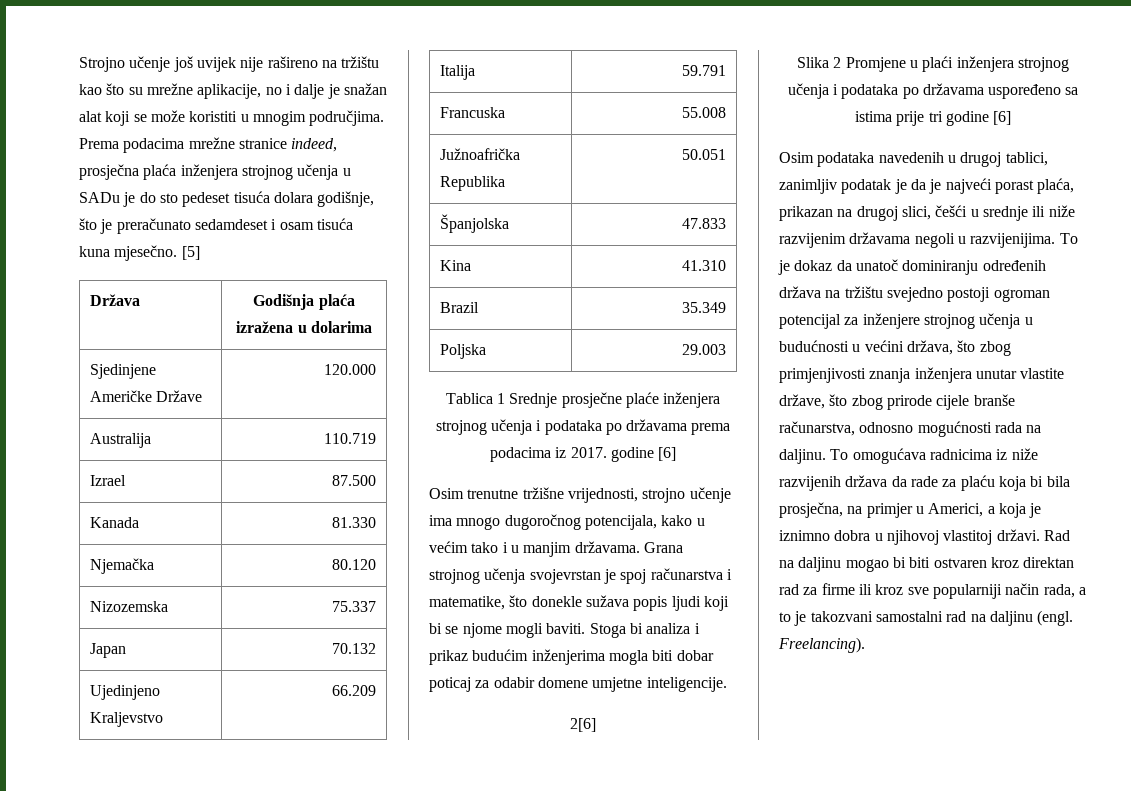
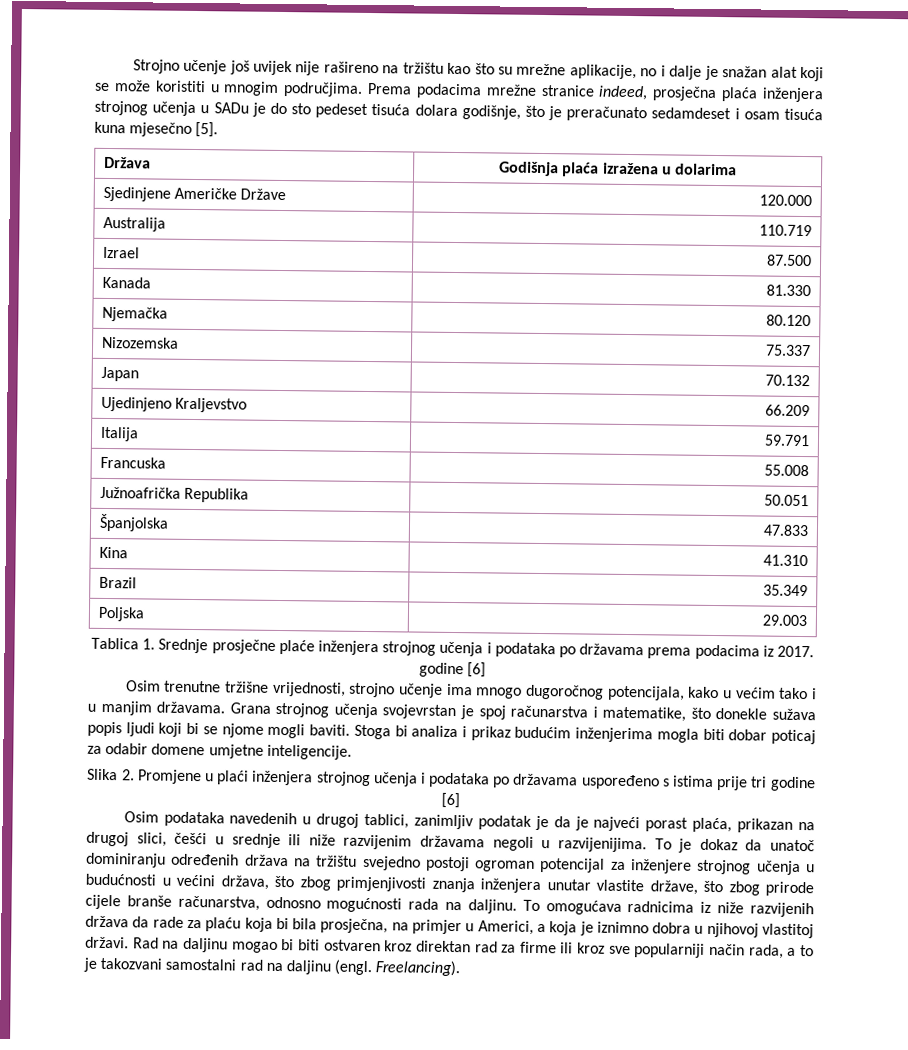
[114,245,200,261] mjesečno. [5] -> [129,121,219,138] mjesečno [5].
[497,393,506,404] 1 -> [142,638,156,650] 1.
[570,718,596,732] // 2[6] -> (352, 752) none
[833,57,842,68] 2 -> [121,769,135,781] 2.
[1065,87,1079,95] sa -> [662,778,670,787] s

